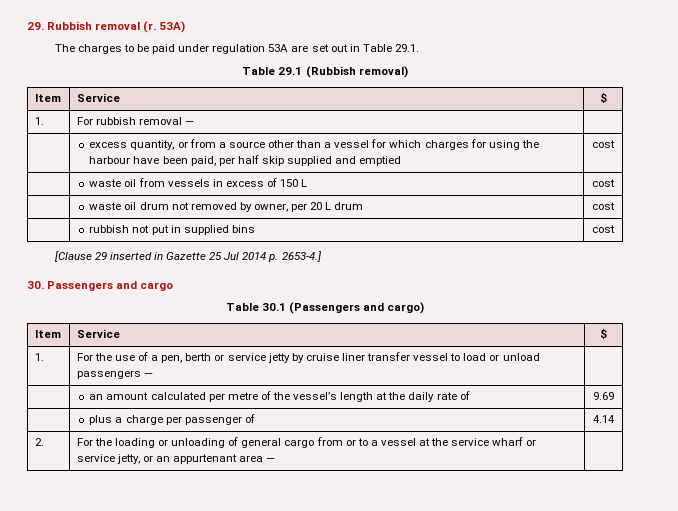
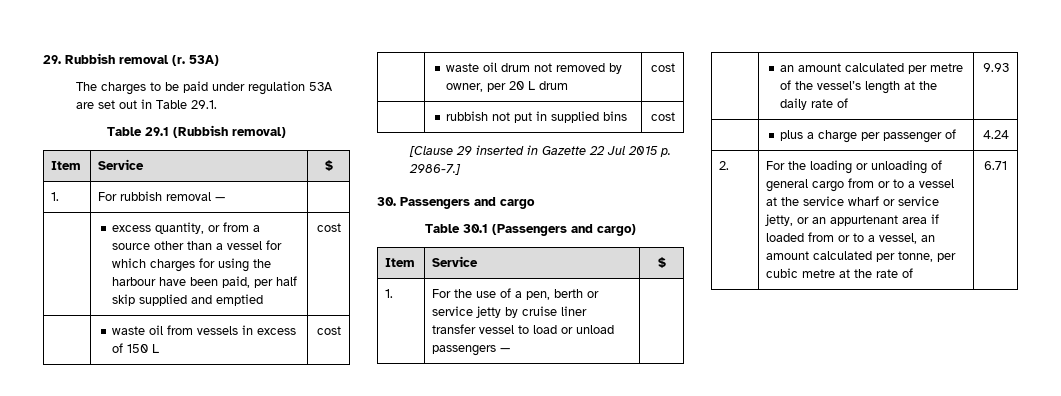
[209,251,322,262] 25 Jul 2014 p. 2653-4.] -> [588,146,671,157] [408,164,461,175] 22 Jul 2015 p. 2986-7.]
[593,392,614,400] 9.69 -> [982,63,1009,72] 9.93
[593,415,615,423] 4.14 -> [982,130,1009,139] 4.24
[266,458,276,462] — | -> [931,214,940,224] [766,232,936,244] [766,251,957,262] [766,268,914,278] [984,161,1007,170] if loaded from or to a vessel, an amount calculated per tonne, per cubic metre at the rate of | 6.71

